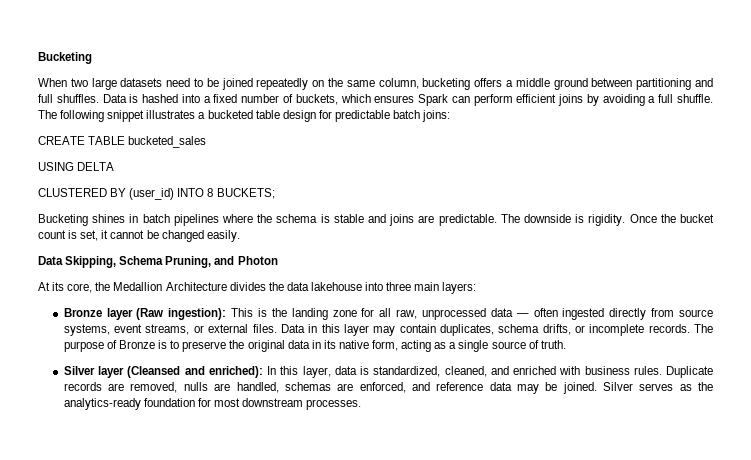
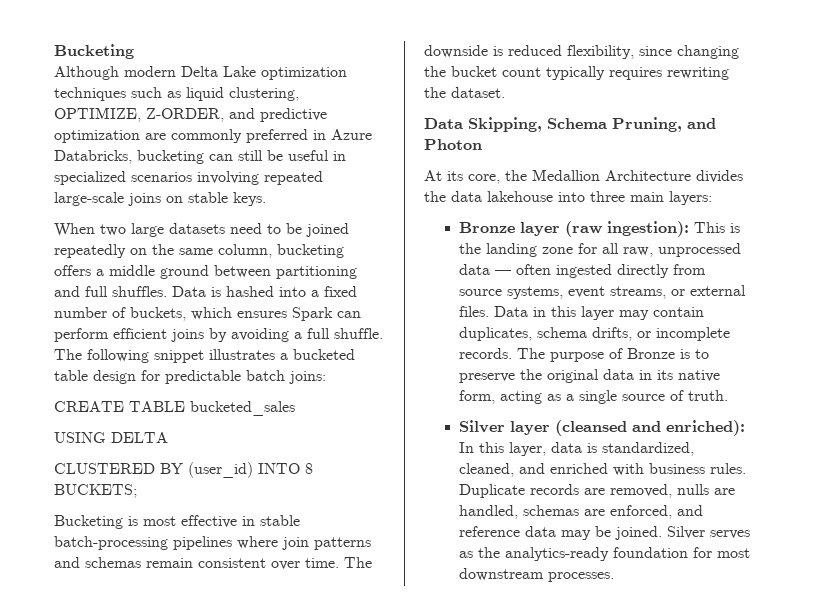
[38,52,92,64] Bucketing -> [54,44,134,59] [54,66,347,80] [54,87,299,101] [54,107,327,122] [54,129,372,143] [54,150,346,164] [54,171,323,185] [54,192,266,206] Bucketing // Although modern Delta Lake optimization techniques such as liquid clustering, OPTIMIZE, Z-ORDER, and predictive optimization are commonly preferred in Azure Databricks, bucketing can still be useful in specialized scenarios involving repeated large-scale joins on stable keys.
[92,214,715,226] [38,230,240,242] shines in batch pipelines where the schema is stable and joins are predictable. The downside is rigidity. Once the bucket count is set, it cannot be changed easily. -> [128,515,300,528] [54,536,371,550] [54,557,372,570] [424,45,739,59] [424,66,729,80] [424,87,505,98] is most effective in stable batch-processing pipelines where join patterns and schemas remain consistent over time. The downside is reduced flexibility, since changing the bucket count typically requires rewriting the dataset.
[136,308,164,320] (Raw -> [565,221,603,237] (raw
[127,366,181,378] (Cleansed -> [555,420,628,436] (cleansed

